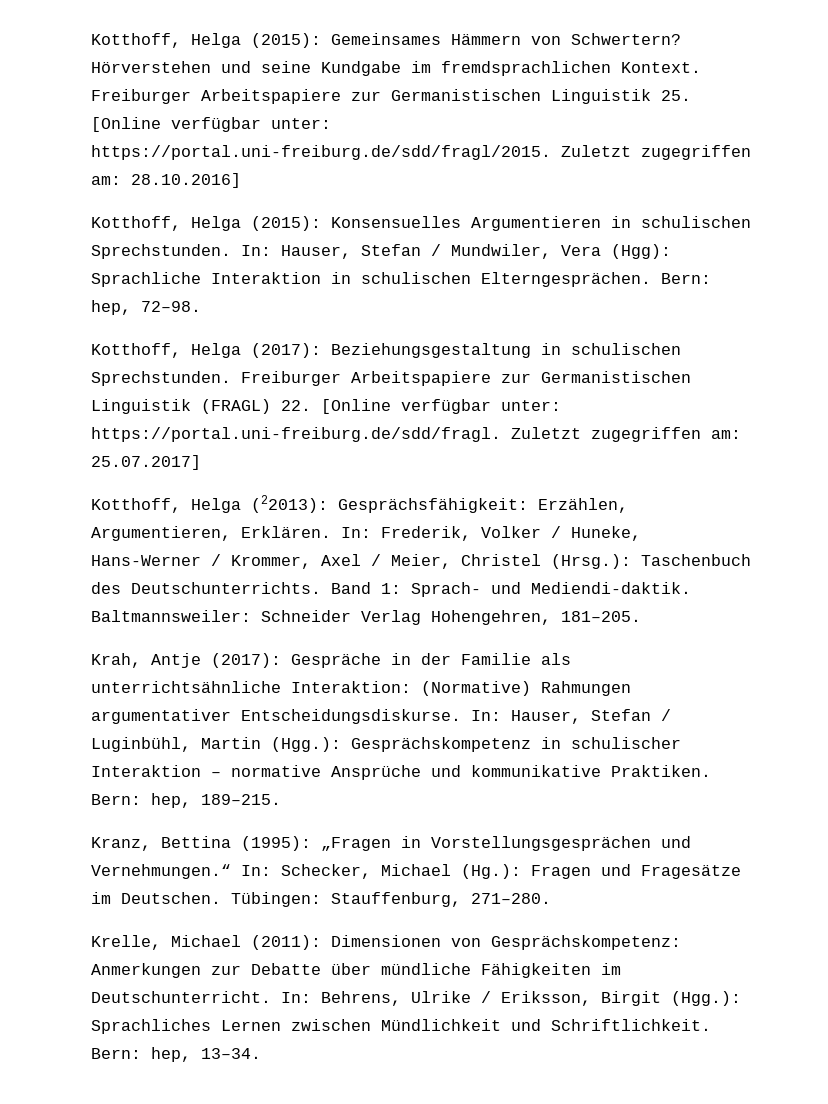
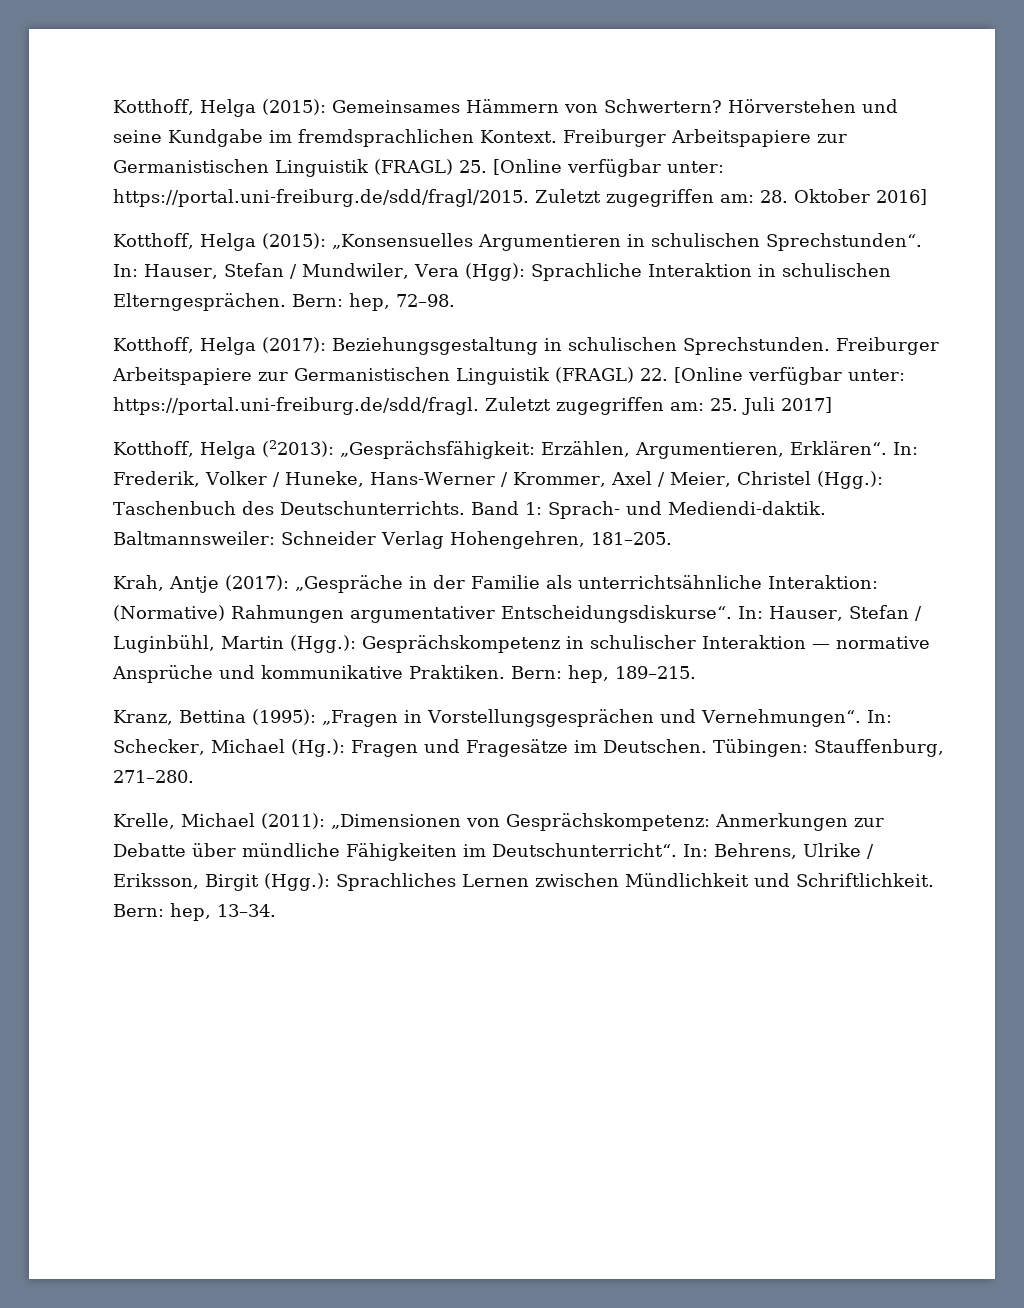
(652, 96) none -> [373,159,453,175] (FRAGL)
[131,173,242,188] [91,216,462,231] 28.10.2016] // Kotthoff, Helga (2015): Konsensuelles -> [759,189,927,205] [112,233,473,251] 28. Oktober 2016] // Kotthoff, Helga (2015): „Konsensuelles
[91,244,232,259] Sprechstunden. -> [765,233,922,251] Sprechstunden“.
[91,455,202,470] 25.07.2017] -> [709,397,832,415] 25. Juli 2017]
[338,498,529,513] Gesprächsfähigkeit: -> [339,441,535,459] „Gesprächsfähigkeit:
[241,526,332,538] Erklären. -> [789,441,887,455] Erklären“.
[551,554,632,569] (Hrsg.): -> [816,471,883,489] (Hgg.):
[291,653,382,668] Gespräche -> [294,575,403,593] „Gespräche
[241,709,462,724] Entscheidungsdiskurse. -> [500,605,732,623] Entscheidungsdiskurse“.
[211,772,222,777] – -> [811,644,830,649] —
[91,864,232,879] Vernehmungen.“ -> [700,709,861,727] Vernehmungen“.
[331,935,442,947] Dimensionen -> [330,814,461,829] „Dimensionen
[91,991,272,1003] Deutschunterricht. -> [491,843,677,857] Deutschunterricht“.

